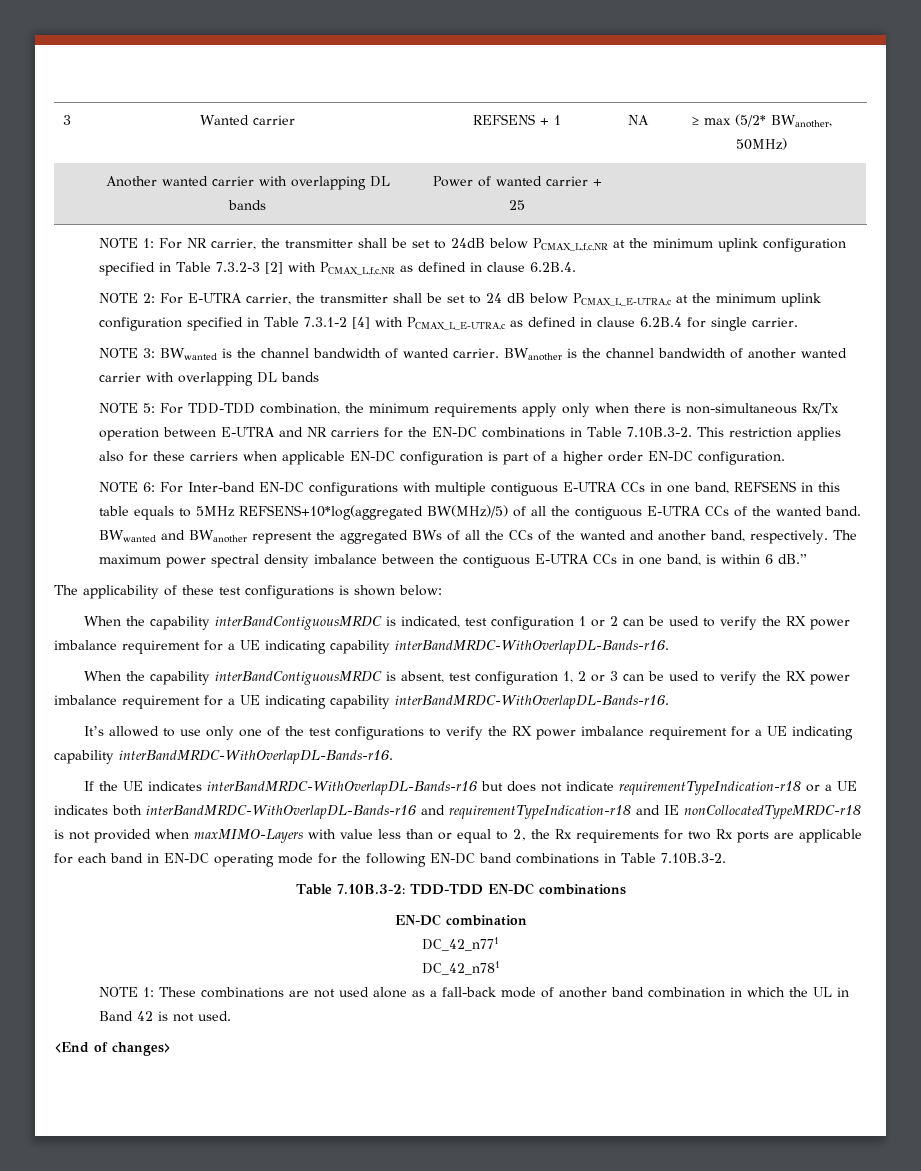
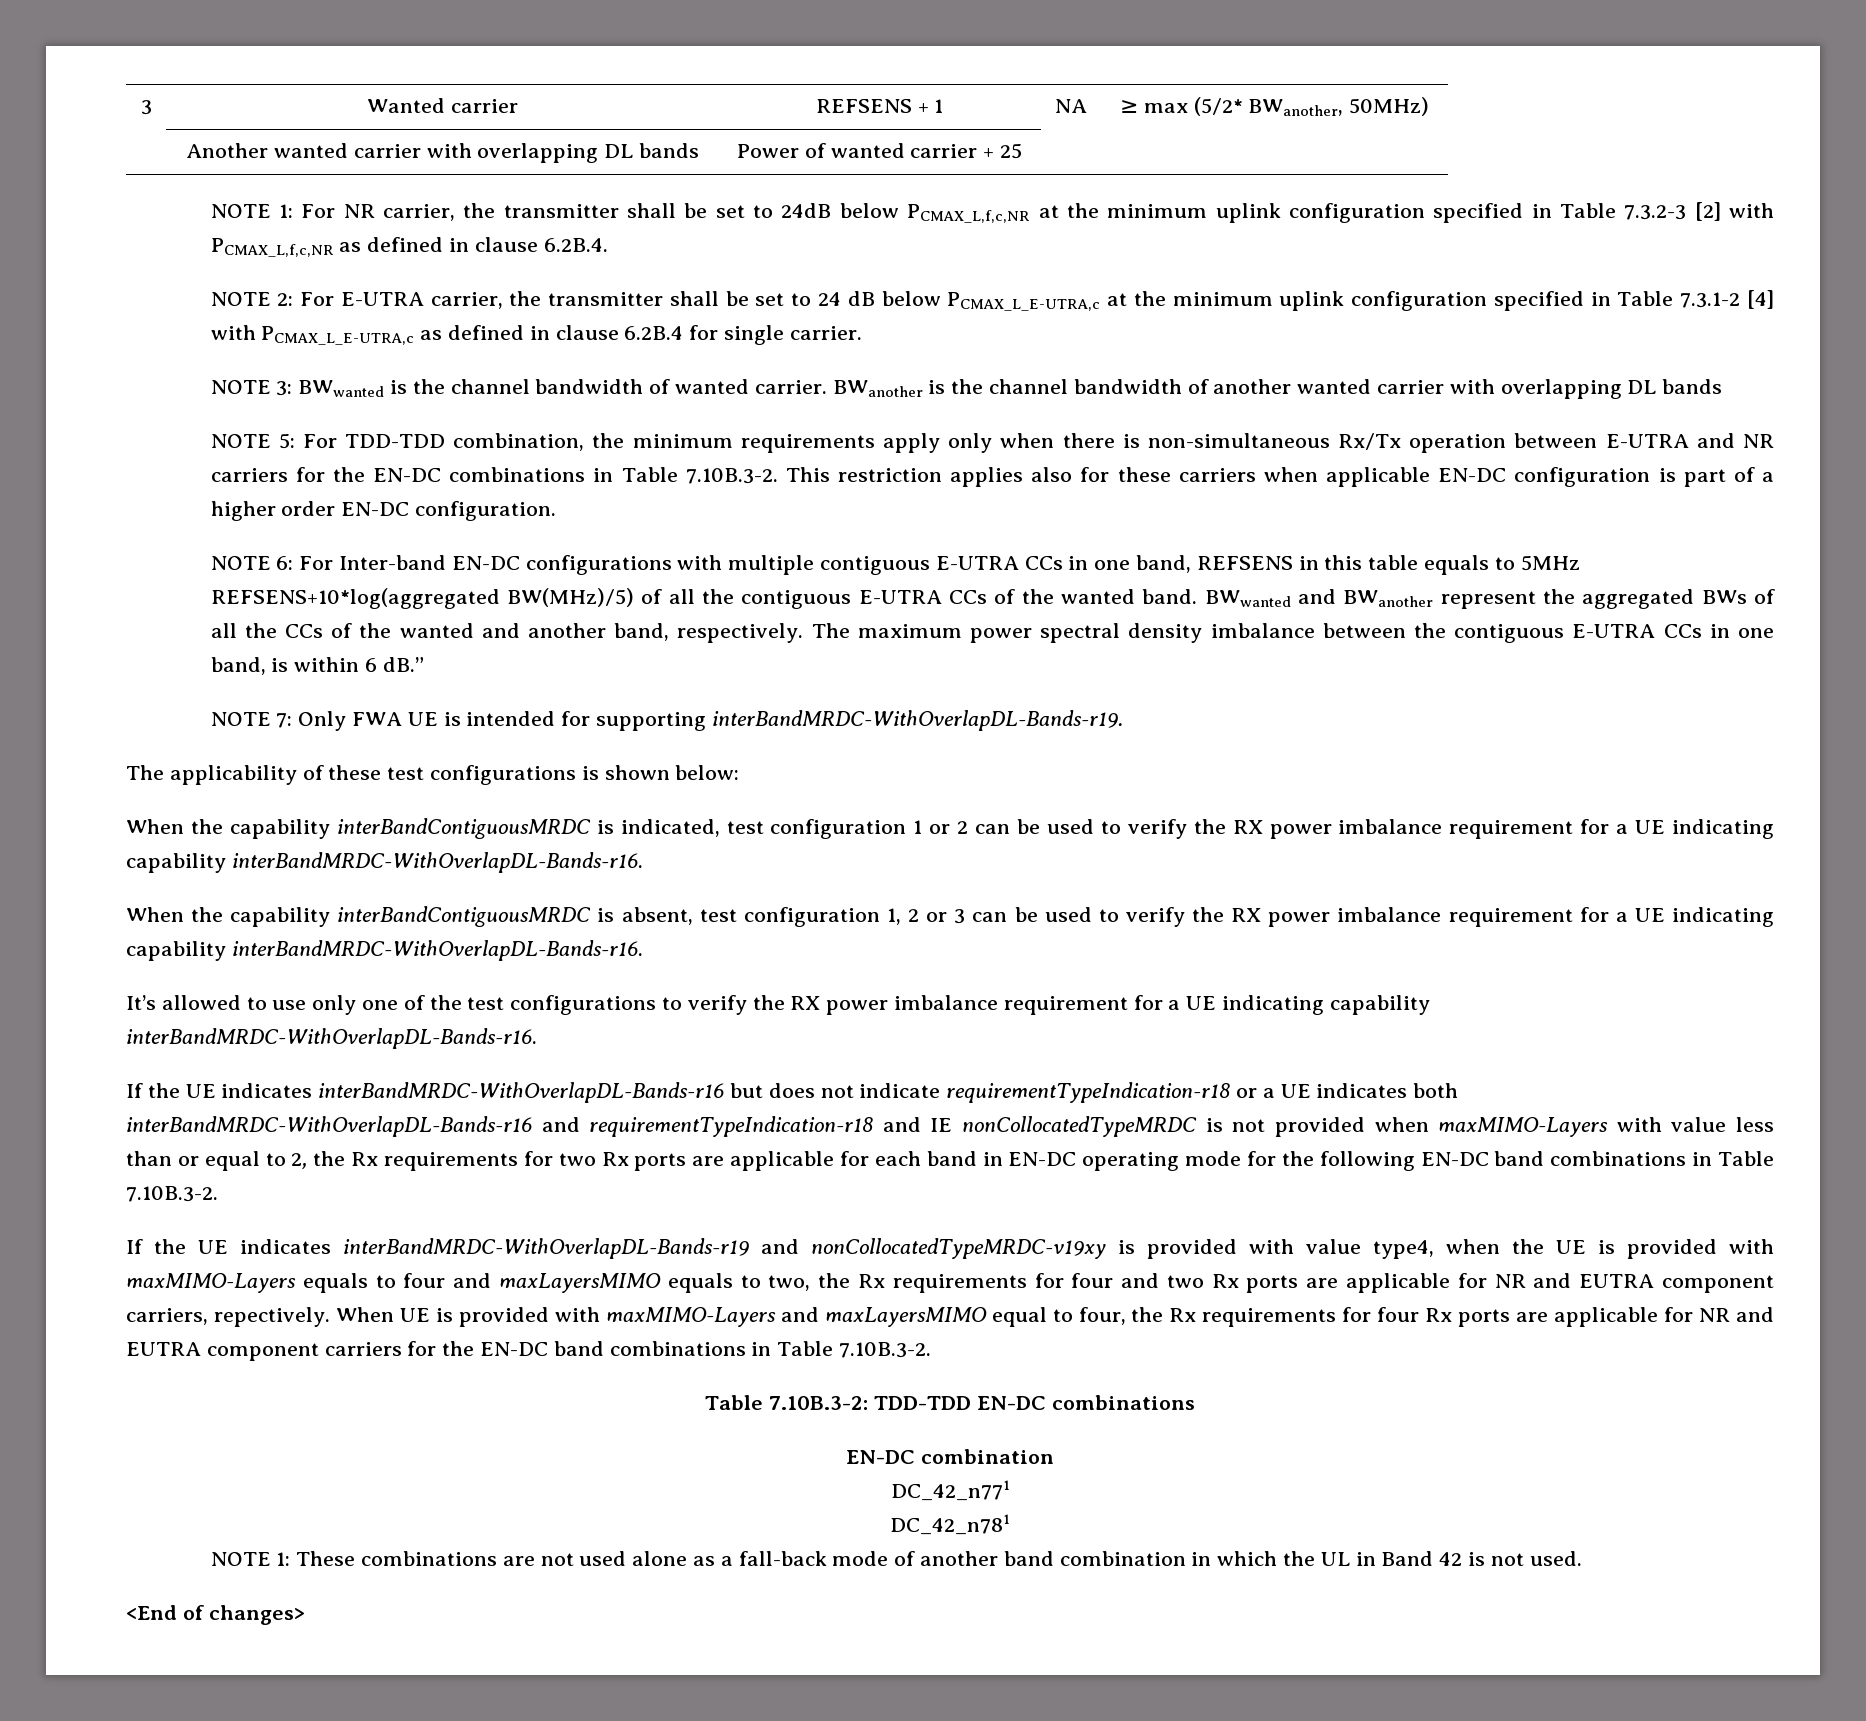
(807, 559) none -> [210,710,1123,731] // NOTE 7: Only FWA UE is intended for supporting interBandMRDC-WithOverlapDL-Bands-r19.
[684,805,861,819] nonCollocatedTypeMRDC-r18 -> [962,1116,1198,1137] nonCollocatedTypeMRDC
(726, 858) none -> [126,1238,1775,1259] [126,1273,1775,1293] [126,1307,1774,1327] [126,1341,932,1361] // If the UE indicates interBandMRDC-WithOverlapDL-Bands-r19 and nonCollocatedTypeMRDC-v19xy is provided with value type4, when the UE is provided with maxMIMO-Layers equals to four and maxLayersMIMO equals to two, the Rx requirements for four and two Rx ports are applicable for NR and EUTRA component carriers, repectively. When UE is provided with maxMIMO-Layers and maxLayersMIMO equal to four, the Rx requirements for four Rx ports are applicable for NR and EUTRA component carriers for the EN-DC band combinations in Table 7.10B.3-2.

